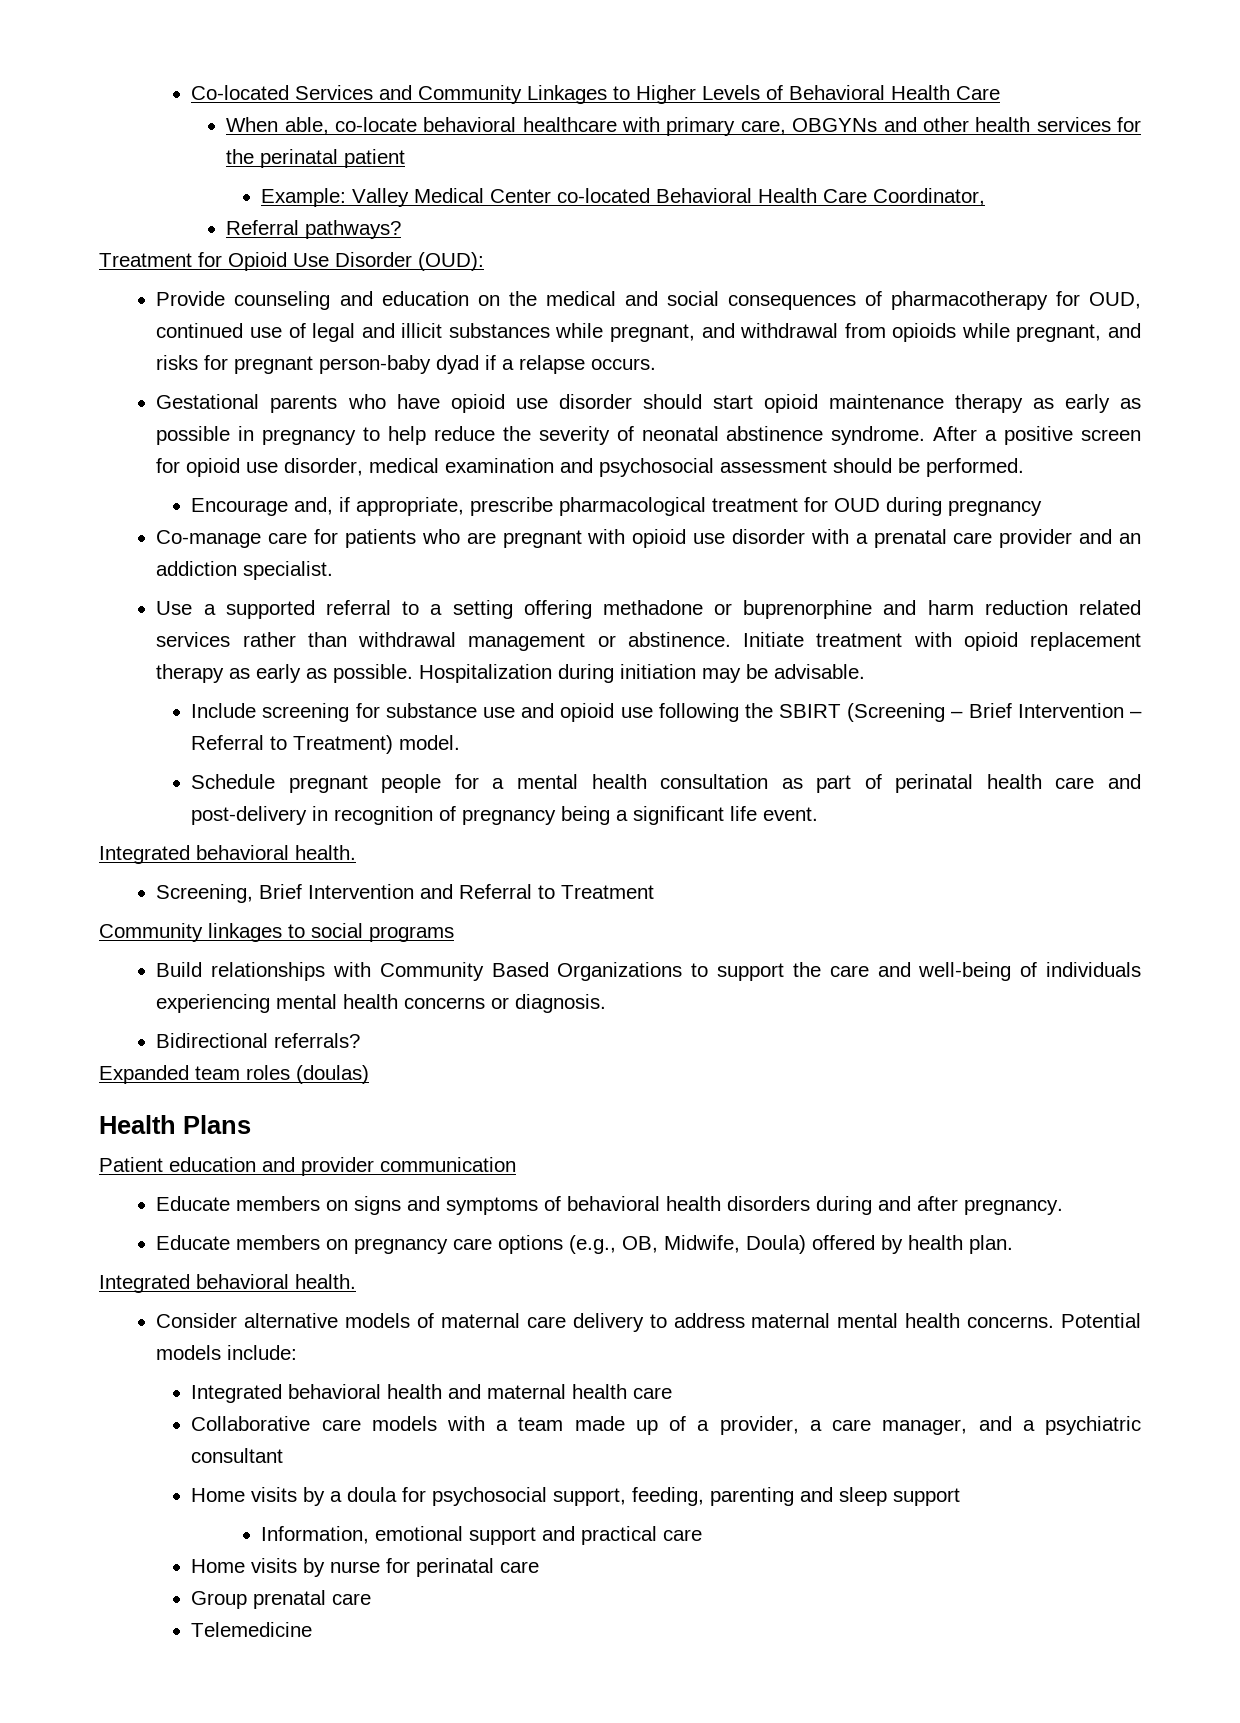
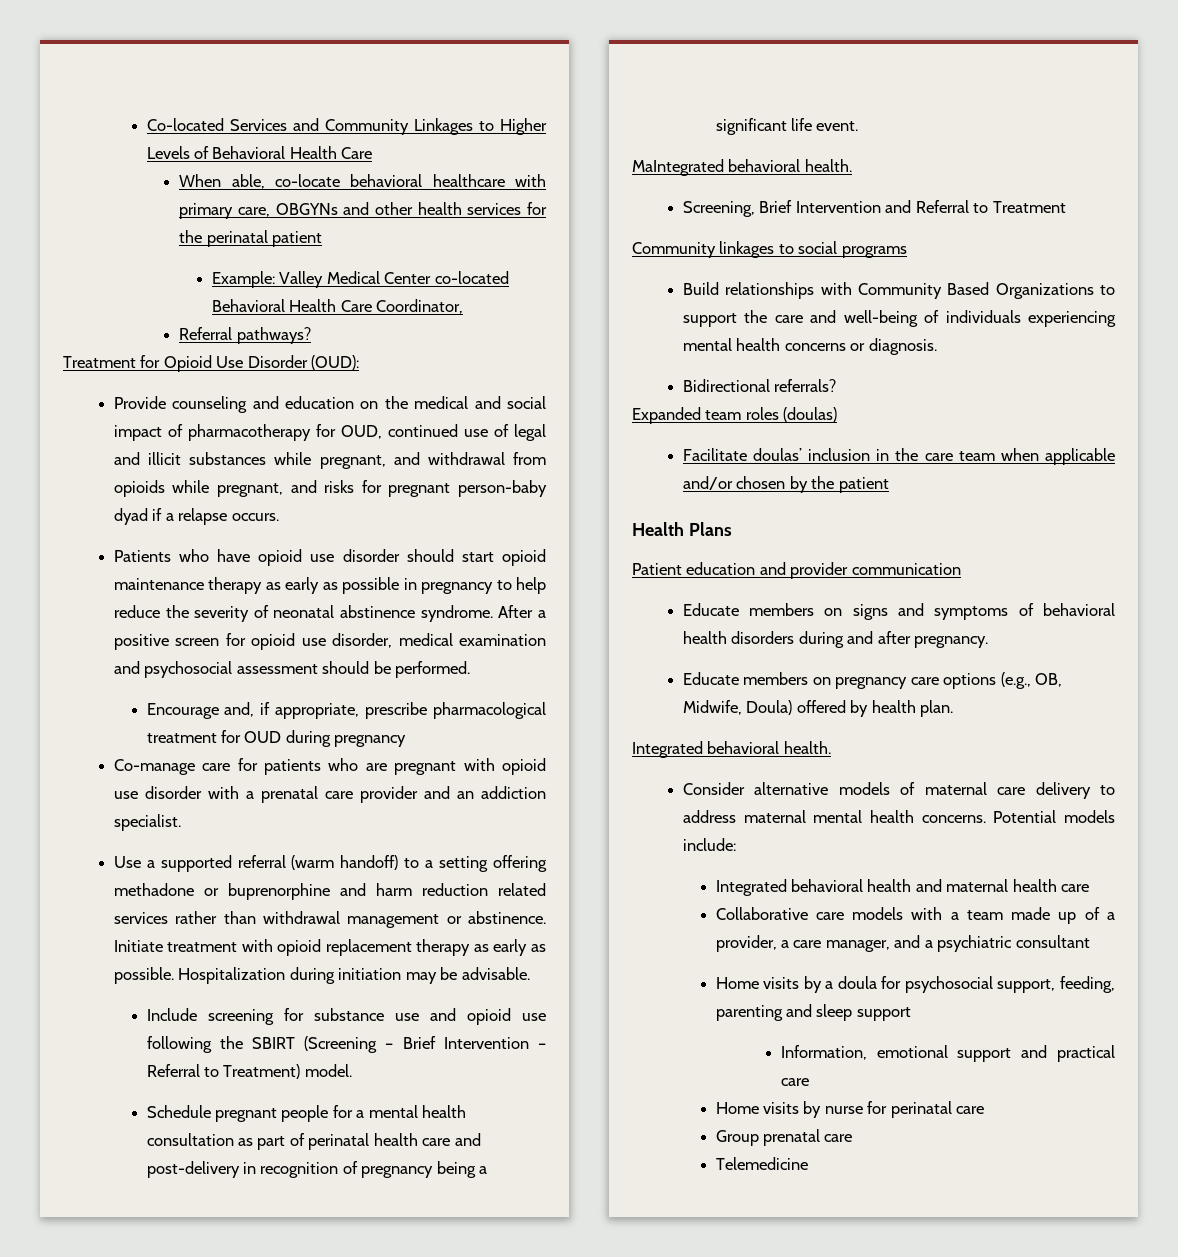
[727,295,856,310] consequences -> [113,425,162,441] impact
[156,394,338,413] Gestational parents -> [113,550,171,562] Patients
(391, 607) none -> [291,855,399,870] (warm handoff)
[99,845,190,864] Integrated -> [632,159,724,176] MaIntegrated
(369, 1074) none -> [682,448,1115,465] [682,476,889,493] // Facilitate doulas’ inclusion in the care team when applicable and/or chosen by the patient

